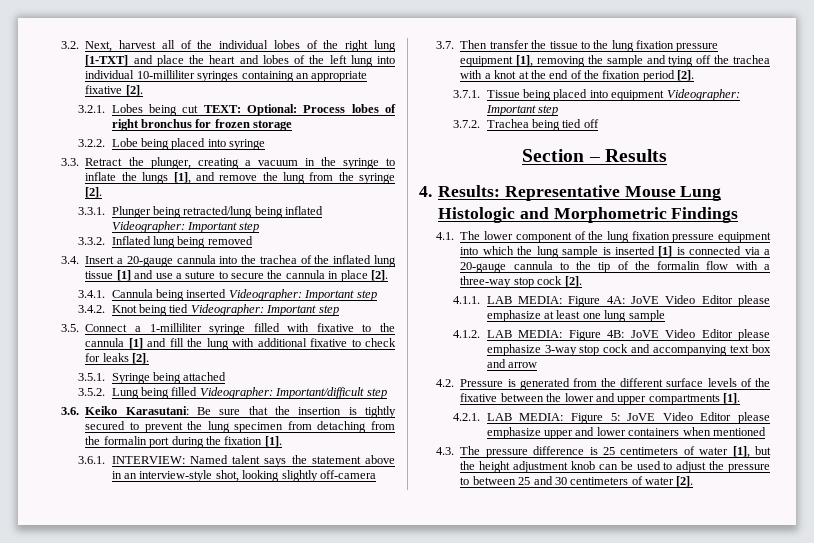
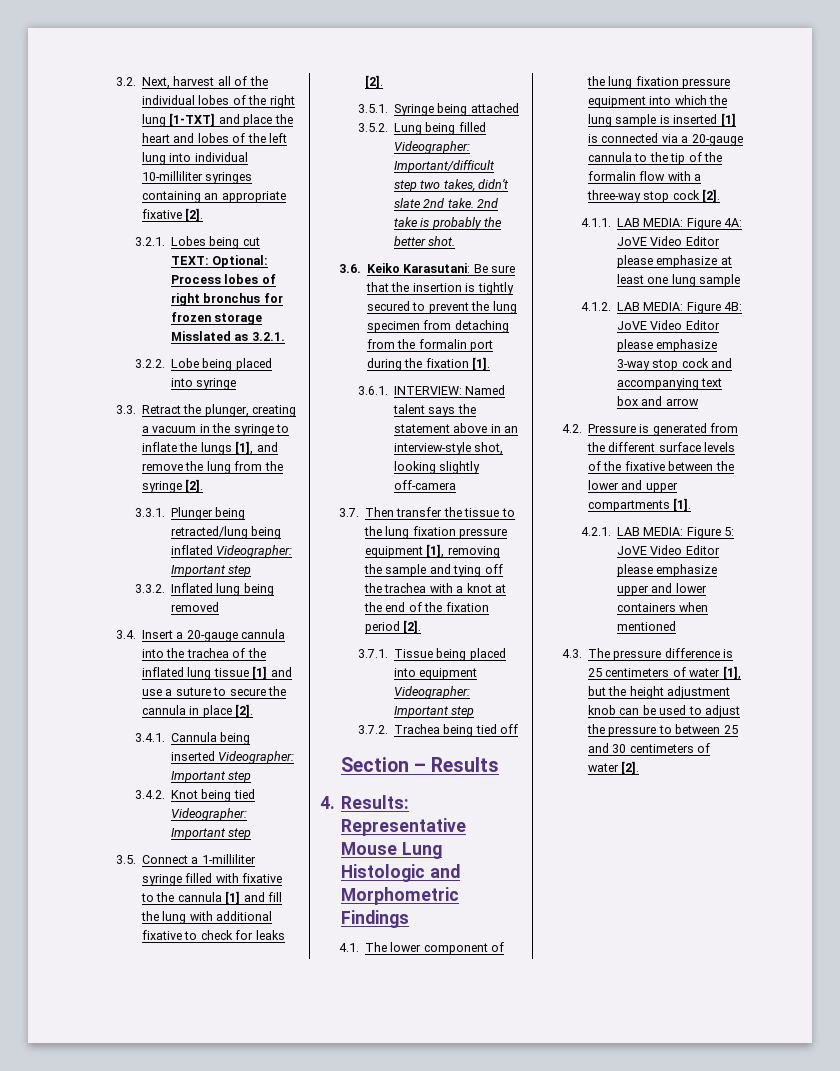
(293, 125) none -> [170,331,285,341] Misslated as 3.2.1.
(387, 393) none -> [420,179,510,192] [393,198,499,208] [393,217,503,230] [393,236,456,246] two takes, didn’t slate 2nd take. 2nd take is probably the better shot.

